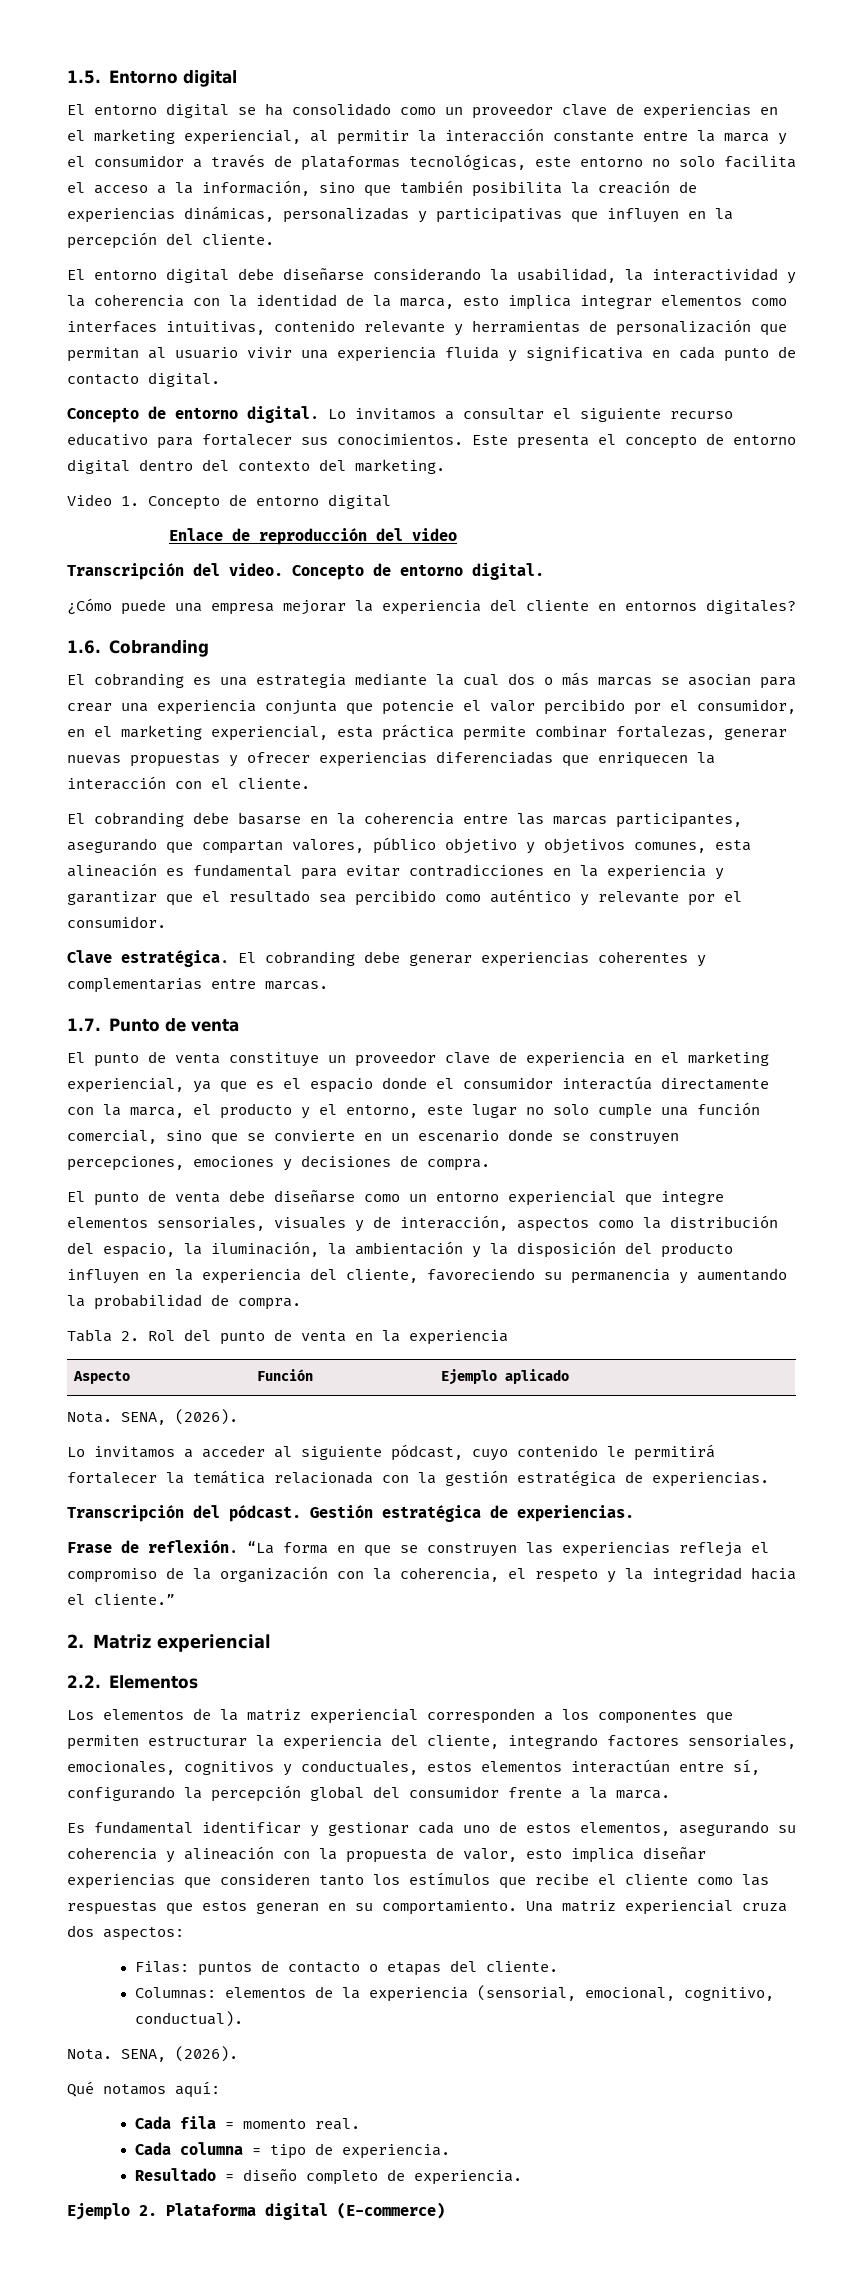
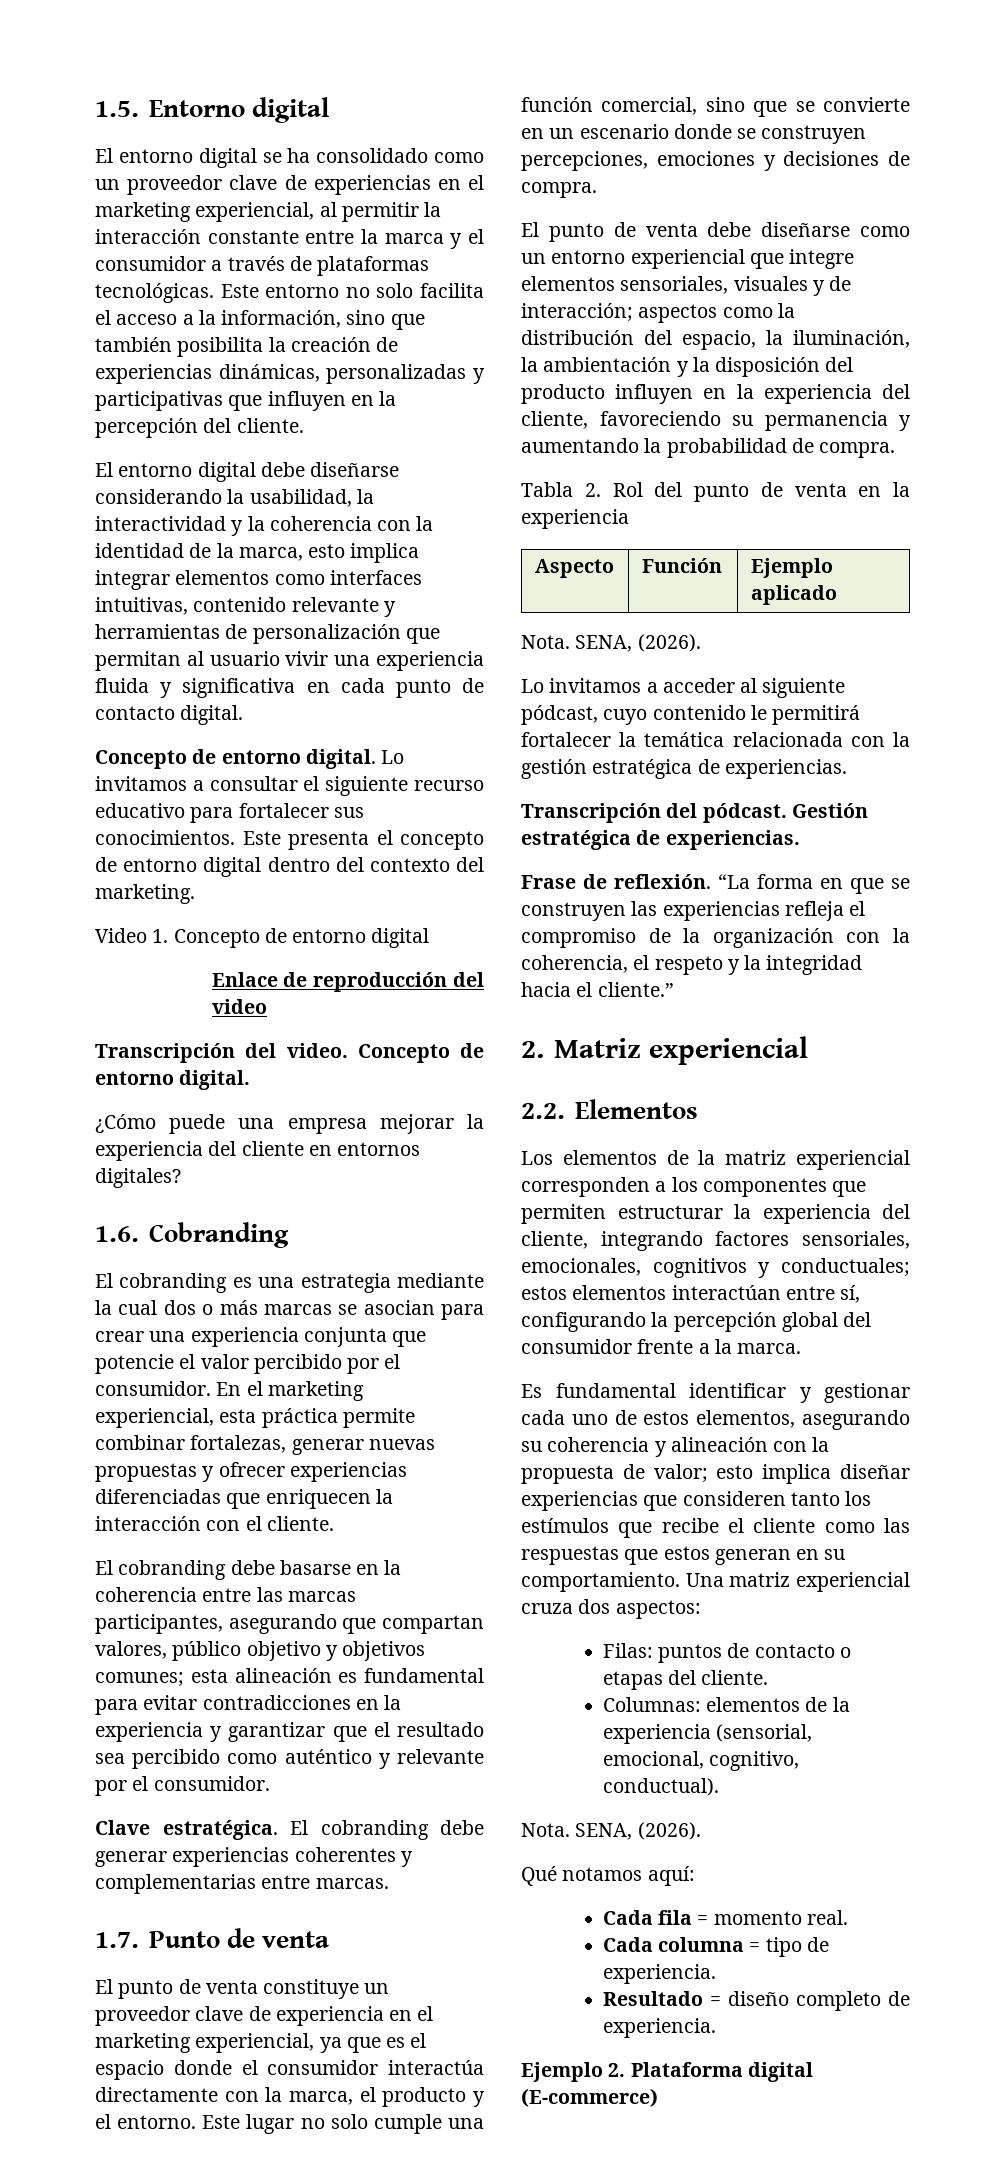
[409,154,571,170] tecnológicas, este -> [95,283,259,303] tecnológicas. Este
[697,699,796,714] [67,729,85,737] consumidor, en -> [95,1381,242,1396] consumidor. En
[634,842,706,853] comunes, -> [95,1672,184,1687] comunes;
[346,1105,463,1118] entorno, este -> [117,2115,241,2129] entorno. Este
[400,1215,508,1231] interacción, -> [521,303,633,322] interacción;
[301,1760,418,1775] conductuales, -> [781,1258,910,1277] conductuales;
[463,1848,517,1862] valor, -> [653,1464,708,1483] valor;

